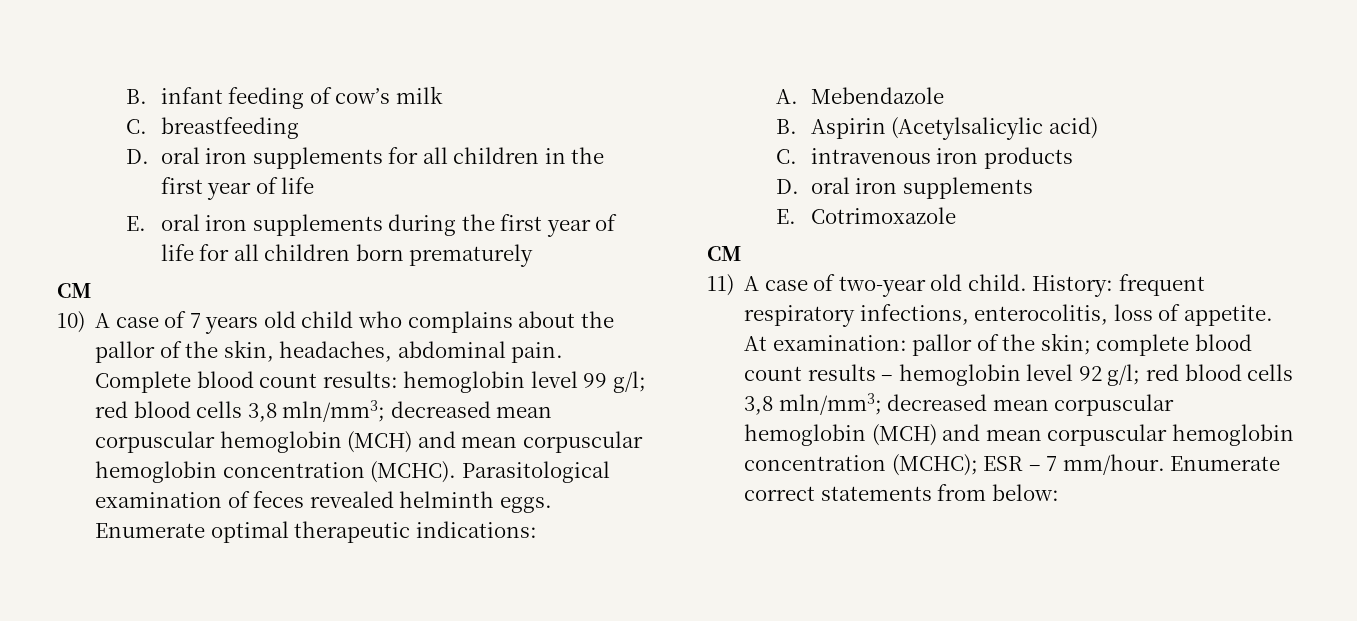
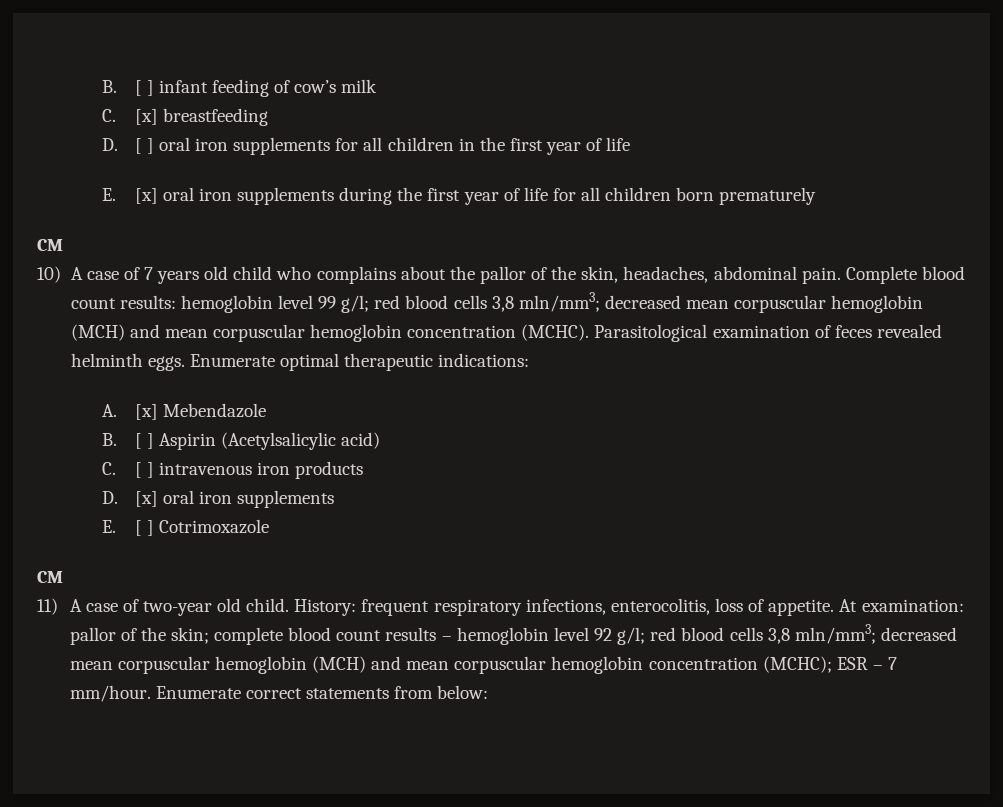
[126,89,148,104] B. -> [102,80,154,96] B. [ ]
(148, 126) none -> [134,109,158,125] [x]
(150, 156) none -> [134,138,154,154] [ ]
(147, 223) none -> [134,188,158,204] [x]
(799, 96) none -> [134,404,158,420] [x]
(798, 126) none -> [134,433,154,449] [ ]
(798, 156) none -> [134,462,154,478] [ ]
(800, 186) none -> [134,491,158,507] [x]
(797, 216) none -> [134,520,154,536] [ ]

